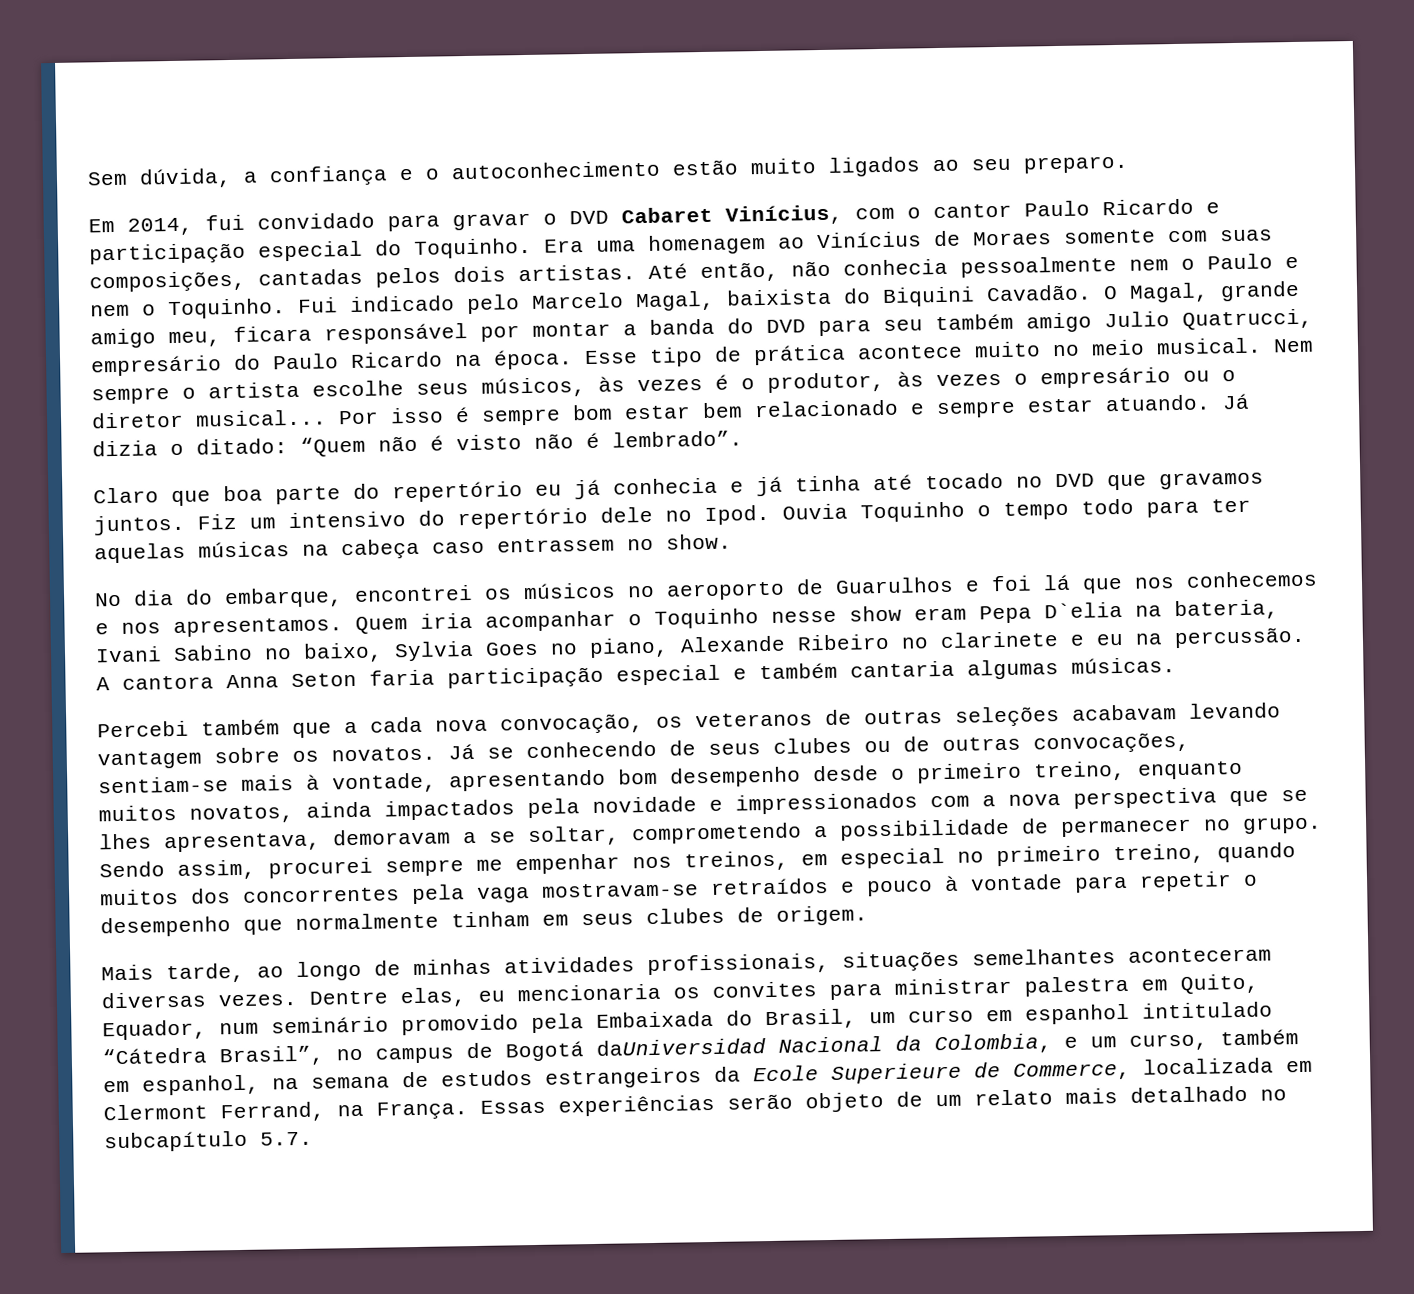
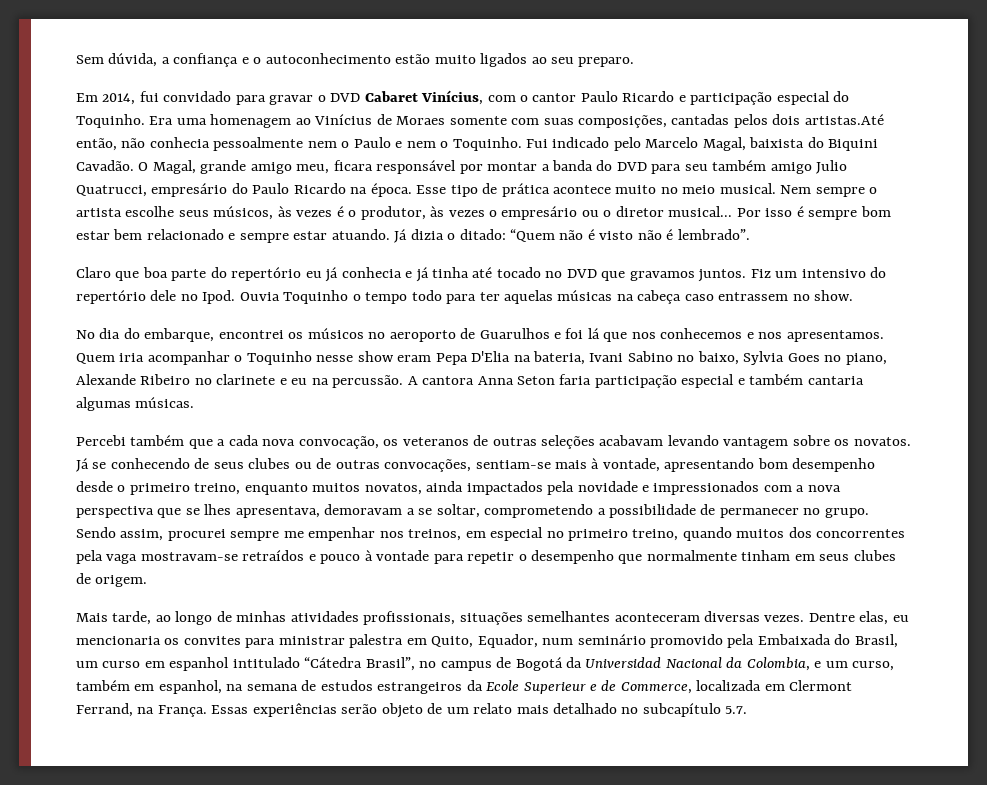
[518,263,688,282] artistas. Até -> [804,114,884,125] artistas.Até
[1044,601,1123,619] D`elia -> [471,351,511,362] D'Elia
[596,1038,766,1056] daUniversidad -> [566,657,662,668] da Universidad
[831,1062,962,1084] Superieure -> [523,682,598,694] Superieur e

